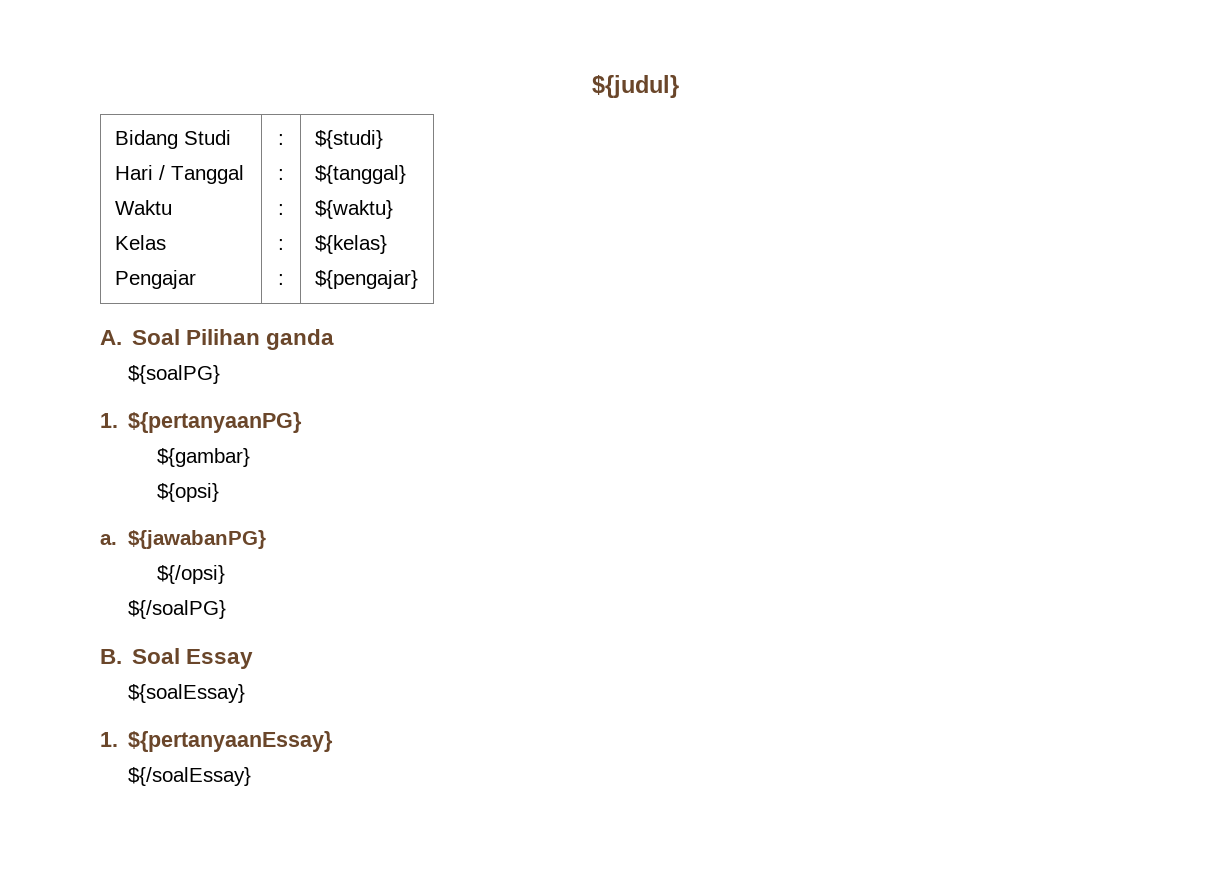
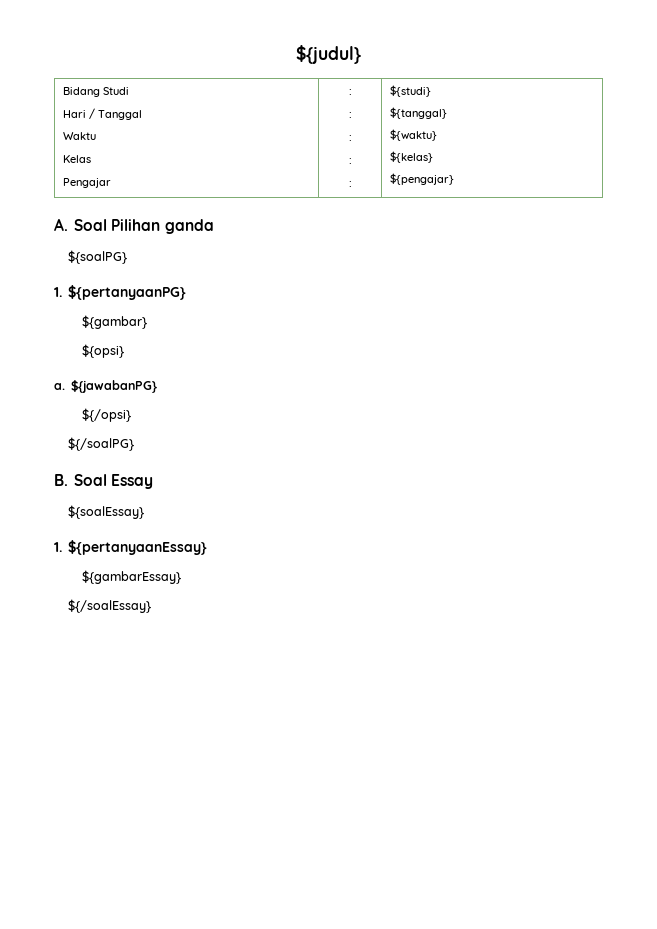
(334, 741) none -> [81,570,181,584] // ${gambarEssay}

